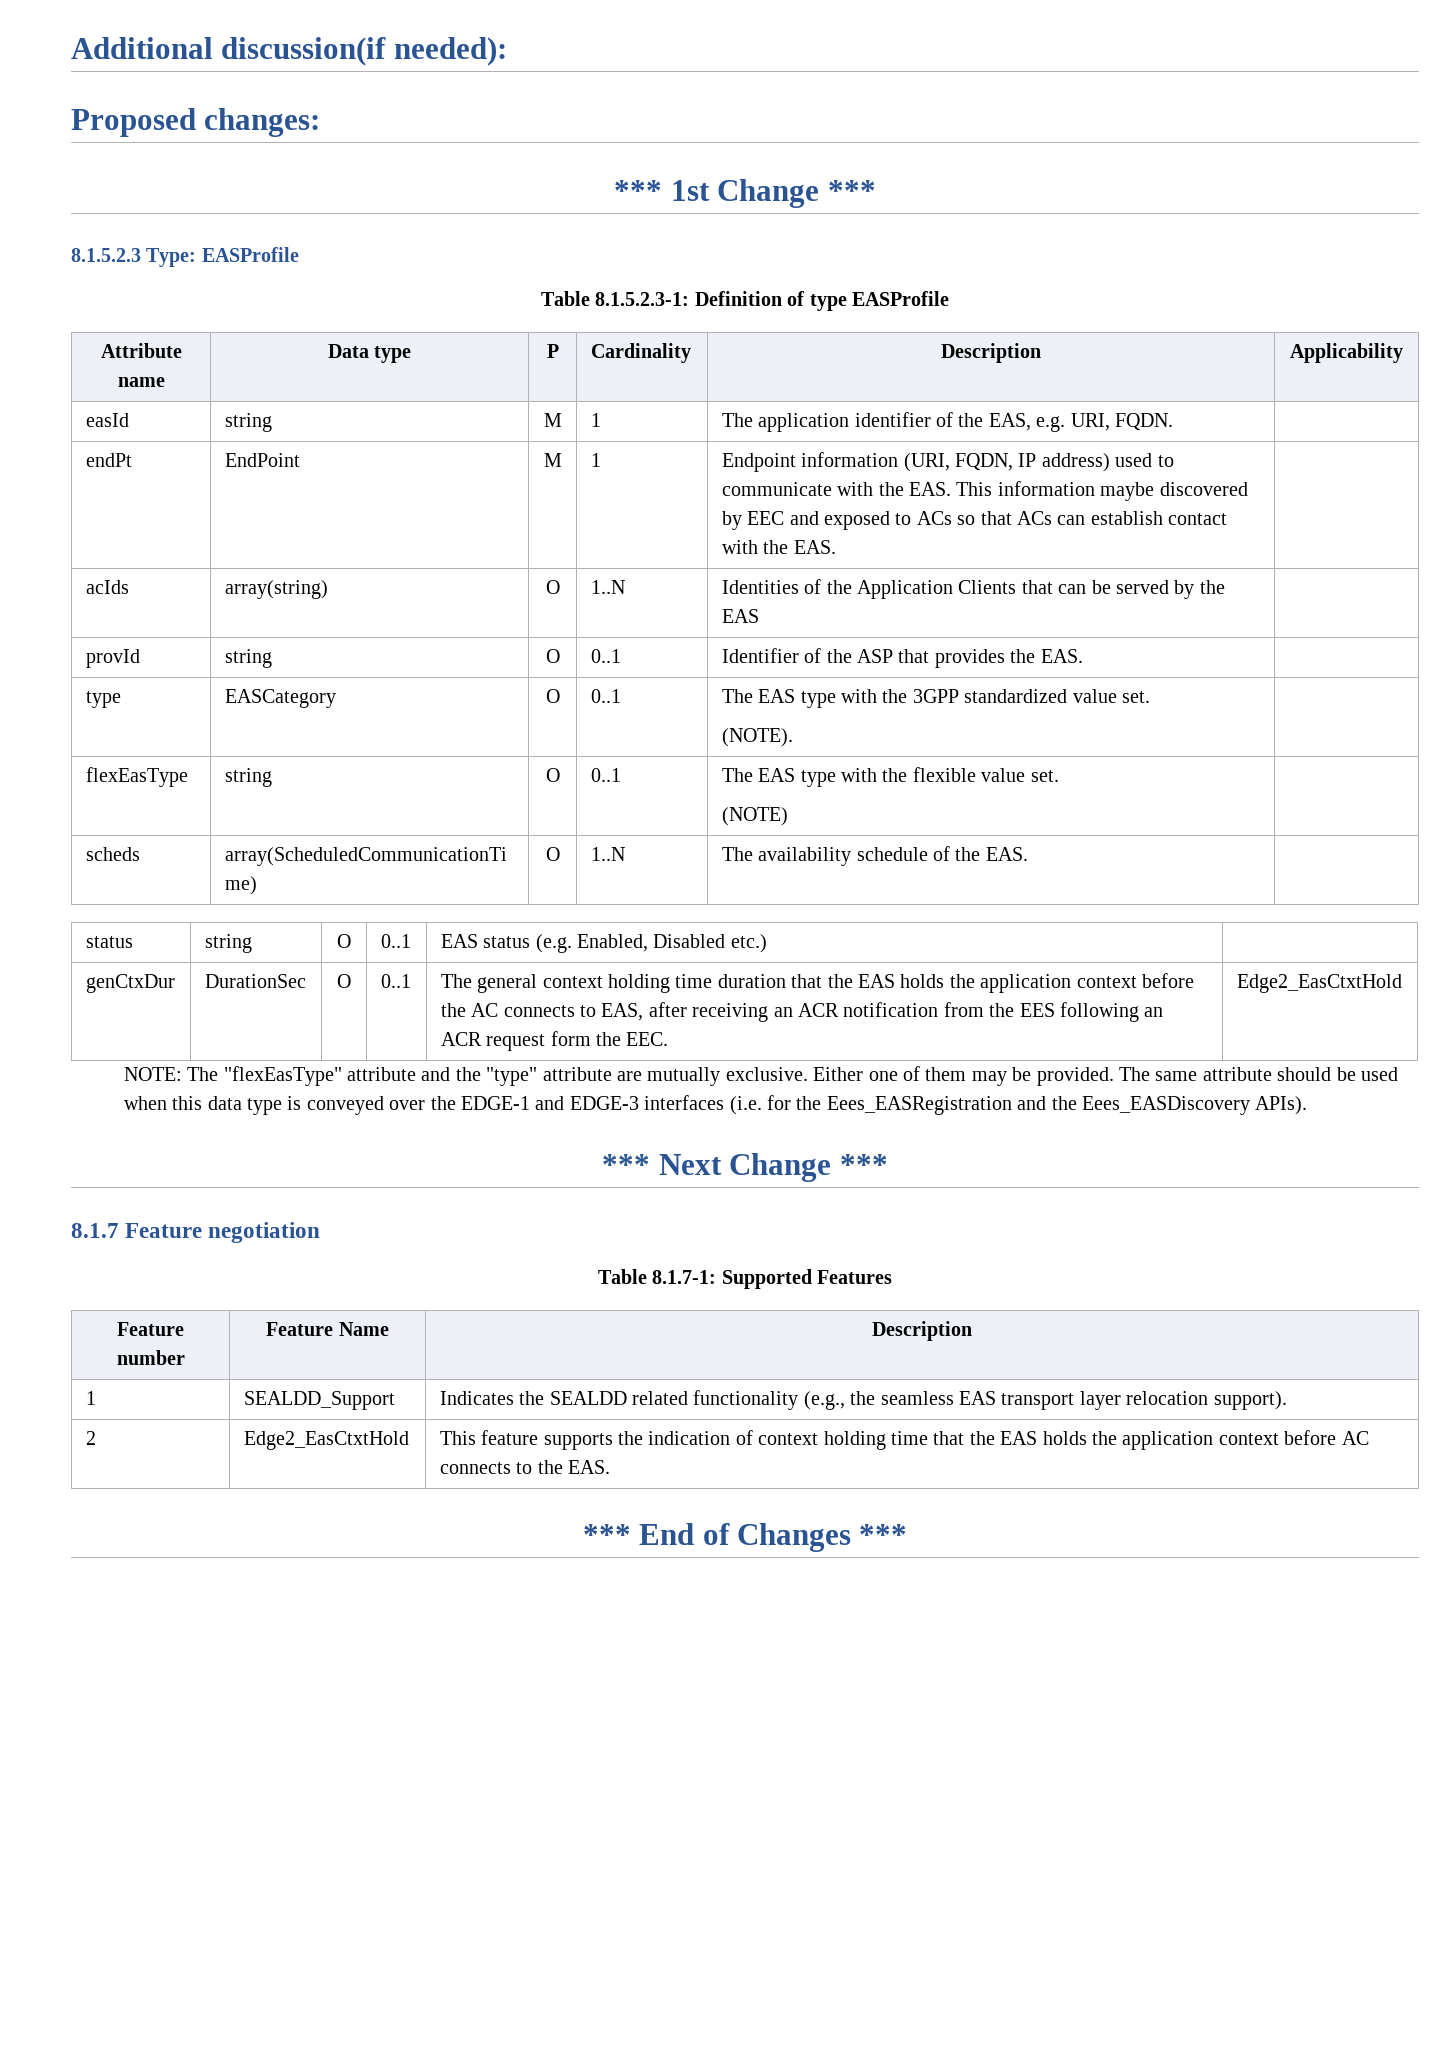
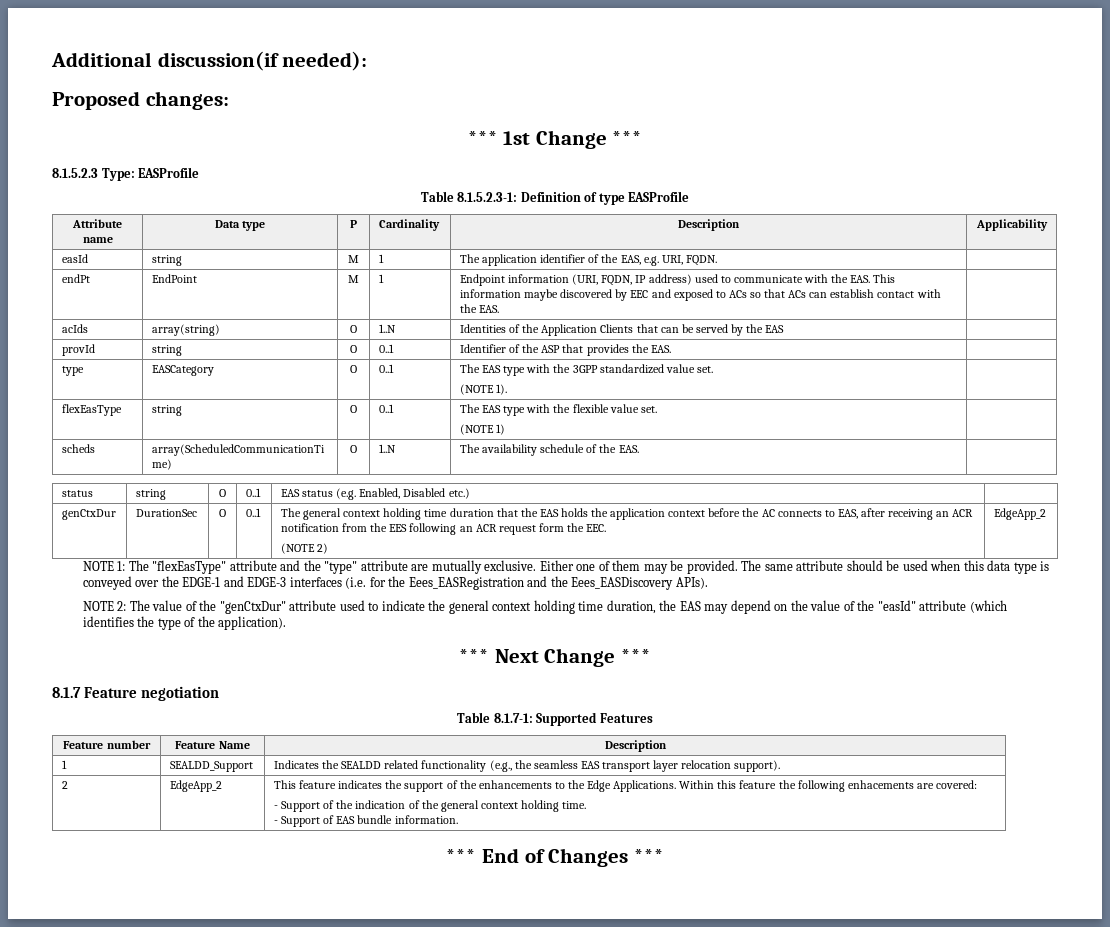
[721,728,793,747] (NOTE). -> [459,384,508,395] (NOTE 1).
[721,807,788,826] (NOTE) -> [459,424,506,435] (NOTE 1)
[1236,974,1402,993] [123,1067,182,1081] | Edge2_EasCtxtHold // NOTE: -> [280,543,329,554] [993,508,1046,520] [82,561,126,571] // (NOTE 2) | EdgeApp_2 // NOTE 1:
(1308, 1105) none -> [82,600,1007,614] [82,616,287,630] // NOTE 2: The value of the "genCtxDur" attribute used to indicate the general context holding time duration, the EAS may depend on the value of the "easId" attribute (which identifies the type of the application).
[243,1431,409,1450] Edge2_EasCtxtHold -> [169,780,222,792] EdgeApp_2
[543,1430,1369,1450] [439,1460,610,1474] supports the indication of context holding time that the EAS holds the application context before AC connects to the EAS. -> [338,780,977,792] [273,800,587,812] [273,815,458,827] indicates the support of the enhancements to the Edge Applications. Within this feature the following enhacements are covered: // - Support of the indication of the general context holding time. // - Support of EAS bundle information.

